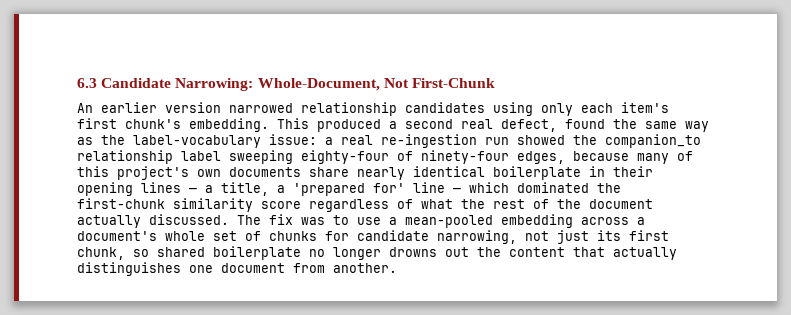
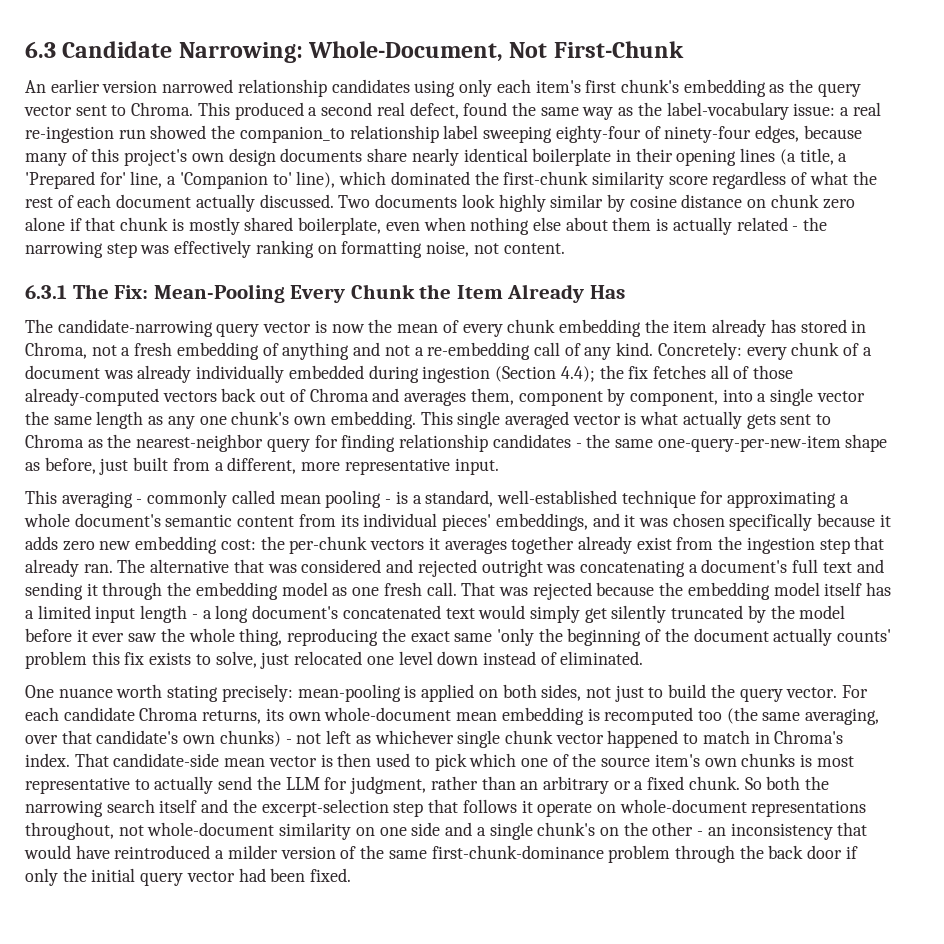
[189,118,269,132] embedding. -> [683,79,861,97] [24,102,194,116] embedding as the query vector sent to Chroma.
(221, 173) none -> [228,148,276,166] design
[189,182,461,196] — a title, a 'prepared for' line — -> [779,148,848,165] [25,171,336,189] (a title, a 'Prepared for' line, a 'Companion to' line),
[557,199,653,209] [77,214,645,228] [77,230,669,244] [77,246,677,260] [77,262,397,276] the document actually discussed. The fix was to use a mean-pooled embedding across a document's whole set of chunks for candidate narrowing, not just its first chunk, so shared boilerplate no longer drowns out the content that actually distinguishes one document from another. -> [77,194,855,212] [25,217,828,235] [25,240,565,258] [25,284,625,303] [25,319,867,337] [25,342,872,360] [25,365,794,383] [25,388,865,406] [25,411,832,429] [25,434,888,452] [25,457,499,475] [25,490,849,508] [24,513,891,531] [25,536,885,554] [25,559,884,577] [25,582,892,600] [25,605,846,623] [25,628,892,646] [25,651,644,669] [25,684,869,702] [25,707,880,725] [25,730,844,748] [25,753,854,771] [25,776,830,794] [25,799,867,817] [25,822,868,840] [24,845,858,863] [25,868,352,886] each document actually discussed. Two documents look highly similar by cosine distance on chunk zero alone if that chunk is mostly shared boilerplate, even when nothing else about them is actually related - the narrowing step was effectively ranking on formatting noise, not content. // 6.3.1 The Fix: Mean-Pooling Every Chunk the Item Already Has // The candidate-narrowing query vector is now the mean of every chunk embedding the item already has stored in Chroma, not a fresh embedding of anything and not a re-embedding call of any kind. Concretely: every chunk of a document was already individually embedded during ingestion (Section 4.4); the fix fetches all of those already-computed vectors back out of Chroma and averages them, component by component, into a single vector the same length as any one chunk's own embedding. This single averaged vector is what actually gets sent to Chroma as the nearest-neighbor query for finding relationship candidates - the same one-query-per-new-item shape as before, just built from a different, more representative input. // This averaging - commonly called mean pooling - is a standard, well-established technique for approximating a whole document's semantic content from its individual pieces' embeddings, and it was chosen specifically because it adds zero new embedding cost: the per-chunk vectors it averages together already exist from the ingestion step that already ran. The alternative that was considered and rejected outright was concatenating a document's full text and sending it through the embedding model as one fresh call. That was rejected because the embedding model itself has a limited input length - a long document's concatenated text would simply get silently truncated by the model before it ever saw the whole thing, reproducing the exact same 'only the beginning of the document actually counts' problem this fix exists to solve, just relocated one level down instead of eliminated. // One nuance worth stating precisely: mean-pooling is applied on both sides, not just to build the query vector. For each candidate Chroma returns, its own whole-document mean embedding is recomputed too (the same averaging, over that candidate's own chunks) - not left as whichever single chunk vector happened to match in Chroma's index. That candidate-side mean vector is then used to pick which one of the source item's own chunks is most representative to actually send the LLM for judgment, rather than an arbitrary or a fixed chunk. So both the narrowing search itself and the excerpt-selection step that follows it operate on whole-document representations throughout, not whole-document similarity on one side and a single chunk's on the other - an inconsistency that would have reintroduced a milder version of the same first-chunk-dominance problem through the back door if only the initial query vector had been fixed.

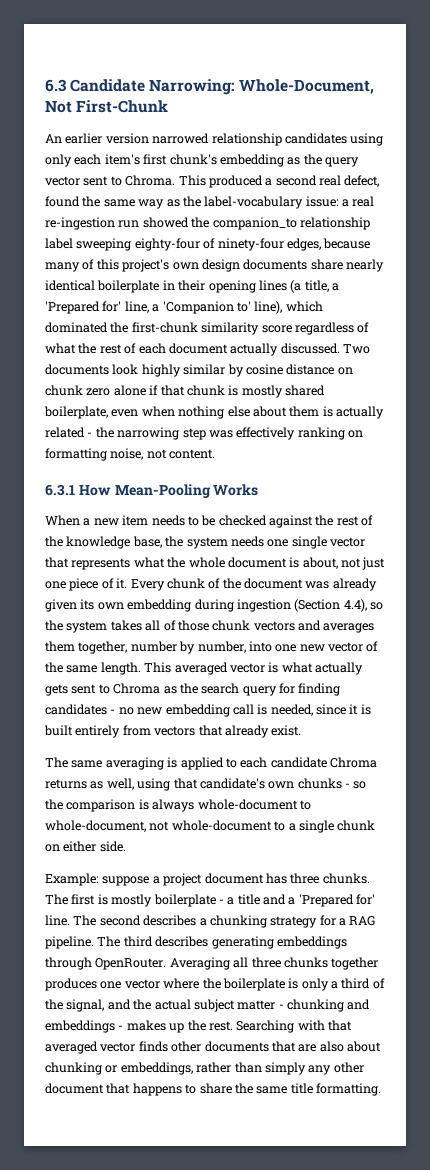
[72,284,625,303] [25,319,867,337] [25,342,787,360] The Fix: Mean-Pooling Every Chunk the Item Already Has // The candidate-narrowing query vector is now the mean of every chunk embedding the item already has stored in Chroma, not a fresh embedding of anything and not a re-embedding call of any kind. Concretely: every -> [78,484,259,498] [45,515,374,528] [45,536,365,549] [45,557,386,570] [45,578,165,591] How Mean-Pooling Works // When a new item needs to be checked against the rest of the knowledge base, the system needs one single vector that represents what the whole document is about, not just one piece of it. Every
[862,347,872,356] a -> [222,578,241,589] the
[196,365,794,383] [25,388,865,406] [25,411,501,429] individually embedded during ingestion (Section 4.4); the fix fetches all of those already-computed vectors back out of Chroma and averages them, component by component, into a single vector the same length as any one chunk's own embedding. This single -> [45,599,383,612] [45,620,375,633] [45,641,379,654] [45,662,172,675] given its own embedding during ingestion (Section 4.4), so the system takes all of those chunk vectors and averages them together, number by number, into one new vector of the same length. This
[136,434,264,452] nearest-neighbor -> [201,683,240,694] search
[399,434,489,452] relationship -> (341, 689) none
[586,434,888,452] [25,457,499,475] [25,490,849,508] [24,513,891,531] [25,536,885,554] [25,559,884,577] [25,582,892,600] [25,605,846,623] [25,628,892,646] [25,651,644,669] [25,684,869,702] [25,707,880,725] [25,730,844,748] [25,753,854,771] [25,776,830,794] [25,799,867,817] [25,822,868,840] [24,845,858,863] [25,868,352,886] the same one-query-per-new-item shape as before, just built from a different, more representative input. // This averaging - commonly called mean pooling - is a standard, well-established technique for approximating a whole document's semantic content from its individual pieces' embeddings, and it was chosen specifically because it adds zero new embedding cost: the per-chunk vectors it averages together already exist from the ingestion step that already ran. The alternative that was considered and rejected outright was concatenating a document's full text and sending it through the embedding model as one fresh call. That was rejected because the embedding model itself has a limited input length - a long document's concatenated text would simply get silently truncated by the model before it ever saw the whole thing, reproducing the exact same 'only the beginning of the document actually counts' problem this fix exists to solve, just relocated one level down instead of eliminated. // One nuance worth stating precisely: mean-pooling is applied on both sides, not just to build the query vector. For each candidate Chroma returns, its own whole-document mean embedding is recomputed too (the same averaging, over that candidate's own chunks) - not left as whichever single chunk vector happened to match in Chroma's index. That candidate-side mean vector is then used to pick which one of the source item's own chunks is most representative to actually send the LLM for judgment, rather than an arbitrary or a fixed chunk. So both the narrowing search itself and the excerpt-selection step that follows it operate on whole-document representations throughout, not whole-document similarity on one side and a single chunk's on the other - an inconsistency that would have reintroduced a milder version of the same first-chunk-dominance problem through the back door if only the initial query vector had been fixed. -> [118,704,371,717] [44,725,302,738] [45,757,377,770] [45,778,367,791] [45,799,311,812] [45,820,376,833] [45,841,126,852] [45,873,370,886] [45,894,376,907] [45,915,376,928] [45,936,347,949] [45,957,379,970] [45,978,385,991] [45,999,371,1012] [45,1020,352,1033] [45,1041,381,1054] [45,1062,364,1075] [45,1083,381,1096] no new embedding call is needed, since it is built entirely from vectors that already exist. // The same averaging is applied to each candidate Chroma returns as well, using that candidate's own chunks - so the comparison is always whole-document to whole-document, not whole-document to a single chunk on either side. // Example: suppose a project document has three chunks. The first is mostly boilerplate - a title and a 'Prepared for' line. The second describes a chunking strategy for a RAG pipeline. The third describes generating embeddings through OpenRouter. Averaging all three chunks together produces one vector where the boilerplate is only a third of the signal, and the actual subject matter - chunking and embeddings - makes up the rest. Searching with that averaged vector finds other documents that are also about chunking or embeddings, rather than simply any other document that happens to share the same title formatting.

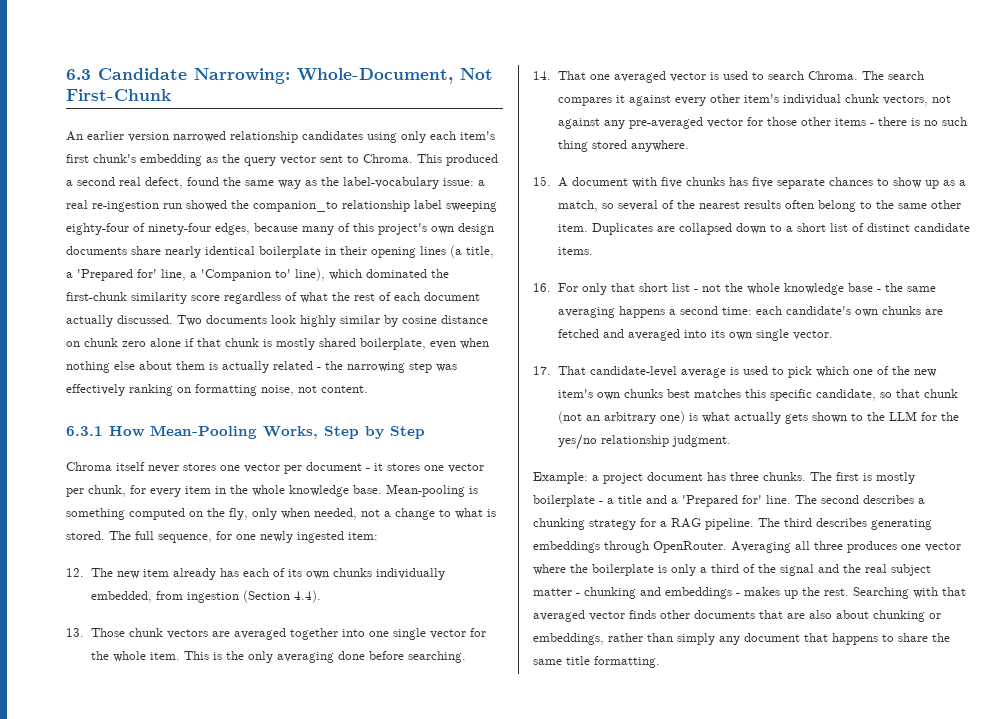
[213,484,259,496] [45,515,374,528] [45,536,365,549] [45,557,386,570] [45,578,377,591] [45,599,383,612] [45,620,375,633] [45,641,379,654] [45,662,363,675] [45,683,341,696] [45,704,371,717] [44,725,302,738] [45,757,377,770] [45,778,367,791] [45,799,311,812] [45,820,376,833] [45,841,126,852] Works // When a new item needs to be checked against the rest of the knowledge base, the system needs one single vector that represents what the whole document is about, not just one piece of it. Every chunk of the document was already given its own embedding during ingestion (Section 4.4), so the system takes all of those chunk vectors and averages them together, number by number, into one new vector of the same length. This averaged vector is what actually gets sent to Chroma as the search query for finding candidates - no new embedding call is needed, since it is built entirely from vectors that already exist. // The same averaging is applied to each candidate Chroma returns as well, using that candidate's own chunks - so the comparison is always whole-document to whole-document, not whole-document to a single chunk on either side. -> [263,426,425,439] [66,462,484,474] [66,484,478,497] [66,508,496,520] [66,531,378,543] [66,568,445,580] [90,590,321,603] [66,628,486,640] [90,651,466,663] [533,71,924,83] [557,94,951,106] [557,117,967,129] [557,140,689,152] [533,176,966,189] [557,200,961,212] [557,223,970,235] [557,247,593,255] [533,283,936,295] [557,306,943,318] [557,329,833,341] [533,366,937,378] [557,389,958,401] [557,411,959,424] [557,434,731,450] Works, Step by Step // Chroma itself never stores one vector per document - it stores one vector per chunk, for every item in the whole knowledge base. Mean-pooling is something computed on the fly, only when needed, not a change to what is stored. The full sequence, for one newly ingested item: // 12. The new item already has each of its own chunks individually embedded, from ingestion (Section 4.4). // 13. Those chunk vectors are averaged together into one single vector for the whole item. This is the only averaging done before searching. // 14. That one averaged vector is used to search Chroma. The search compares it against every other item's individual chunk vectors, not against any pre-averaged vector for those other items - there is no such thing stored anywhere. // 15. A document with five chunks has five separate chances to show up as a match, so several of the nearest results often belong to the same other item. Duplicates are collapsed down to a short list of distinct candidate items. // 16. For only that short list - not the whole knowledge base - the same averaging happens a second time: each candidate's own chunks are fetched and averaged into its own single vector. // 17. That candidate-level average is used to pick which one of the new item's own chunks best matches this specific candidate, so that chunk (not an arbitrary one) is what actually gets shown to the LLM for the yes/no relationship judgment.
[102,876,150,886] suppose -> (588, 478) none
[283,957,379,970] chunks together -> (843, 545) none
[66,999,105,1012] signal, -> [780,564,814,576] signal
[154,999,191,1010] actual -> [865,564,887,573] real
[333,1062,364,1073] other -> (740, 640) none

